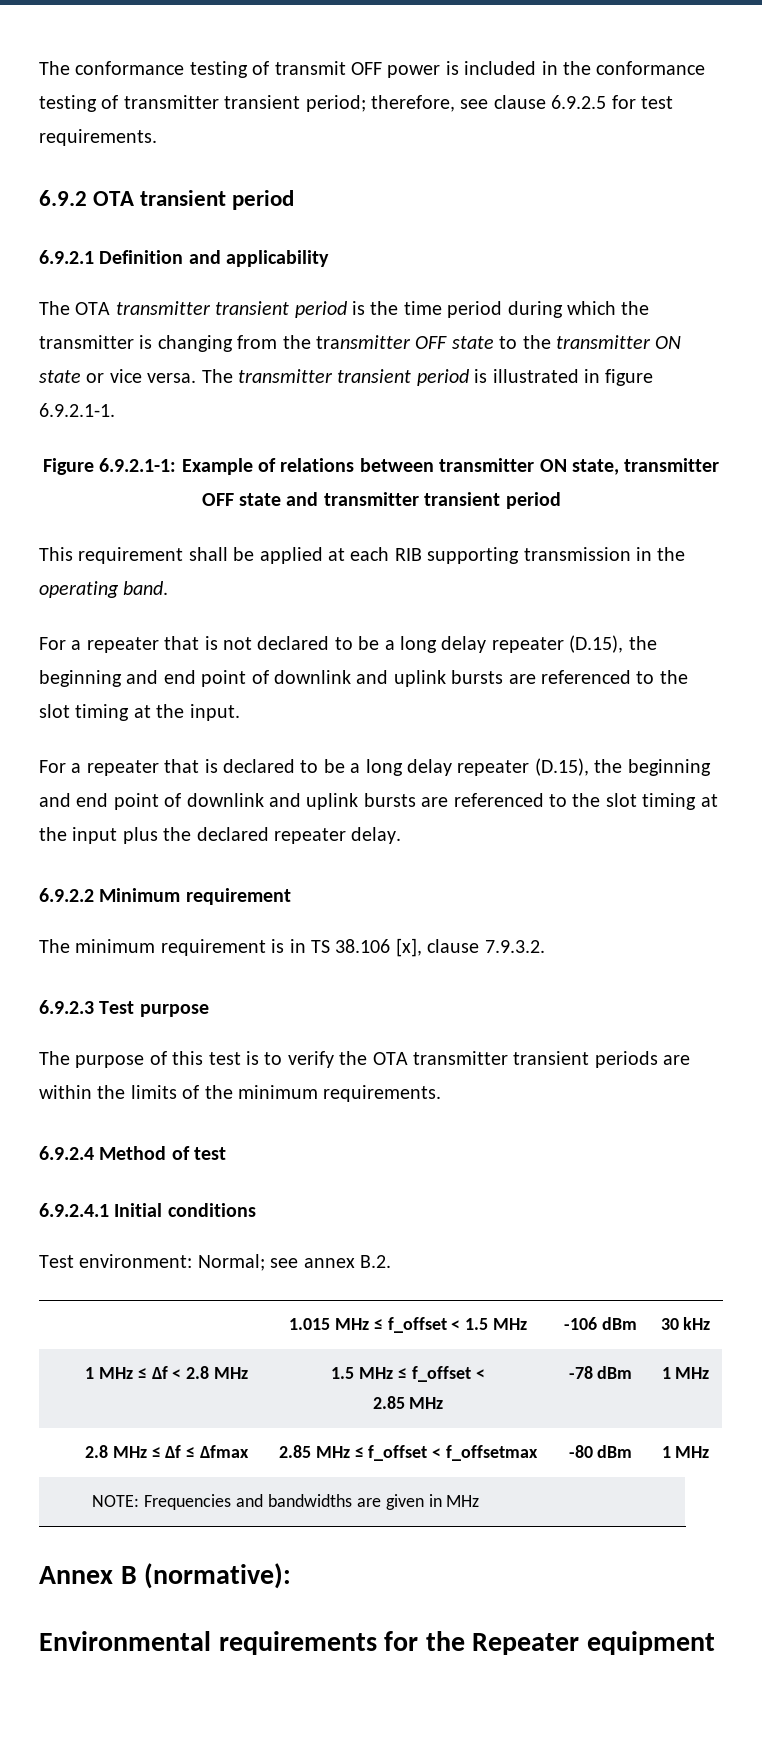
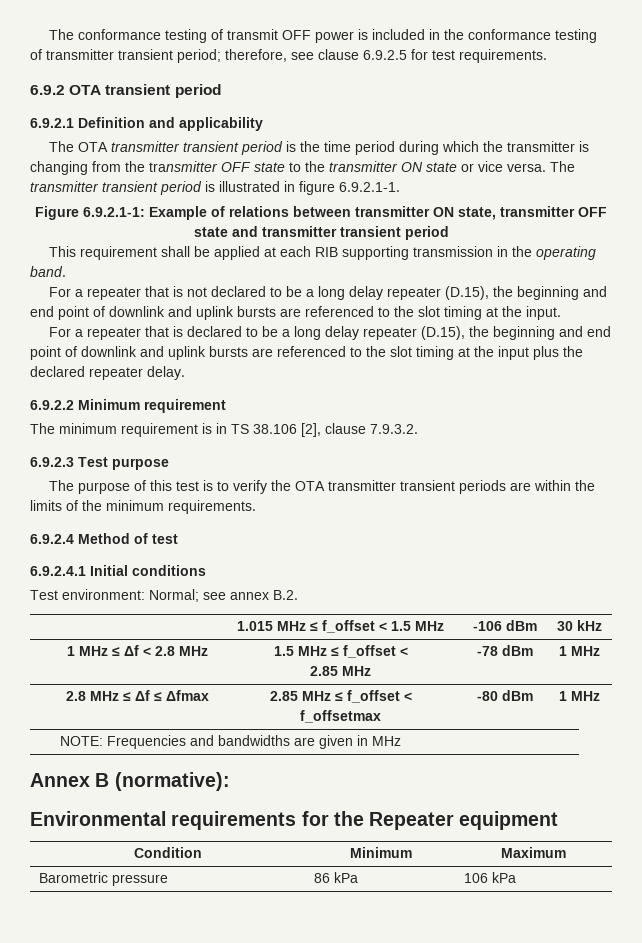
[395,938,422,957] [x], -> [301,423,321,437] [2],
(715, 1643) none -> [134,847,202,858] [349,847,412,858] [501,847,566,858] [39,872,169,886] [314,872,359,883] [464,872,517,883] // Condition | Minimum | Maximum // Barometric pressure | 86 kPa | 106 kPa

